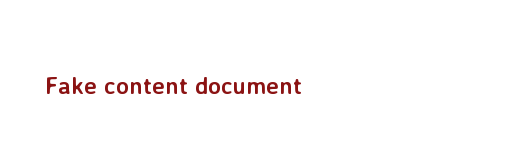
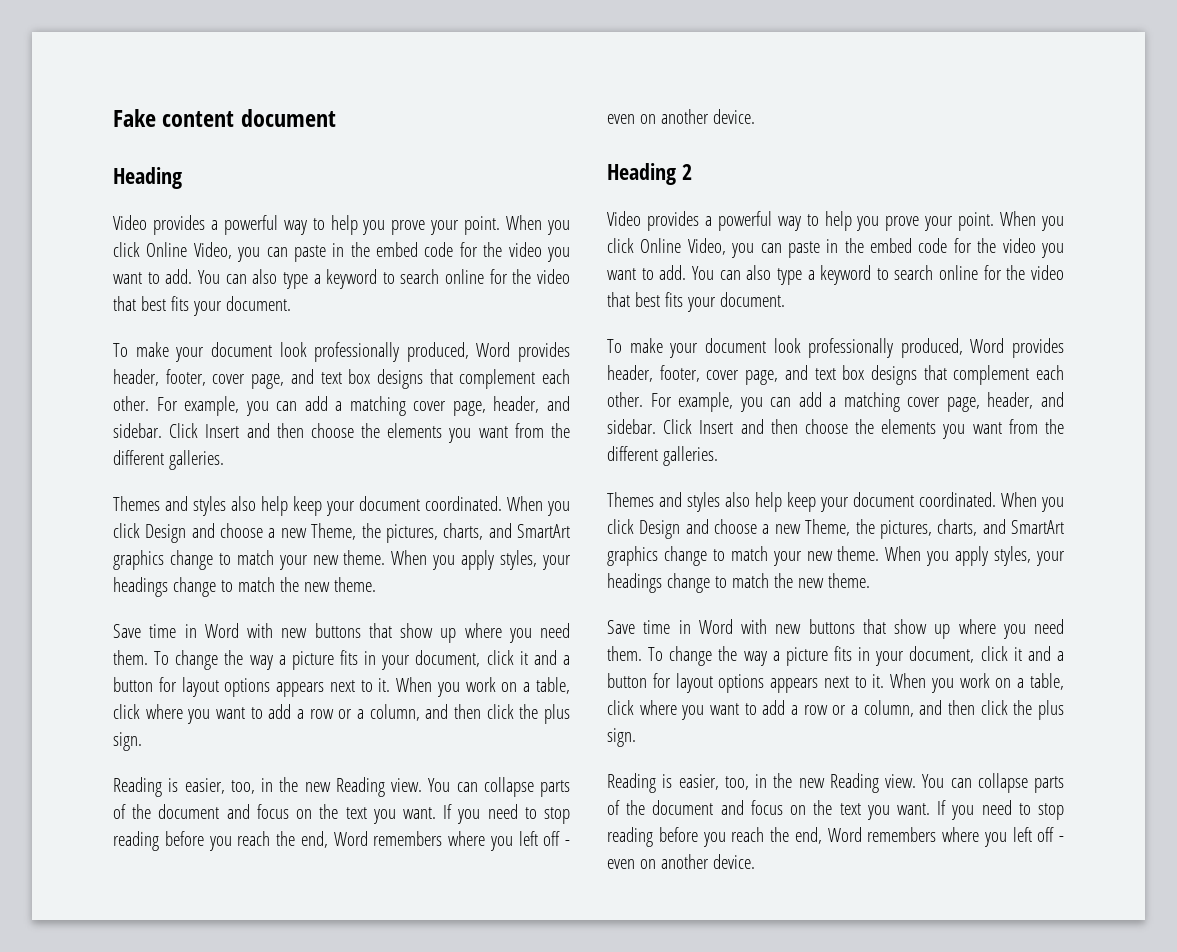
(302, 85) none -> [113,167,182,189] [113,215,570,235] [113,242,570,262] [113,269,570,289] [113,296,291,316] [113,342,570,362] [113,369,570,389] [113,396,571,416] [113,423,570,443] [113,450,224,470] [113,496,570,516] [113,523,571,543] [113,550,572,570] [113,577,376,597] [113,623,570,643] [113,650,571,670] [113,677,570,697] [113,704,570,724] [113,732,142,751] [113,777,570,797] [113,804,570,824] [113,831,570,851] [607,109,755,124] [607,163,692,185] [607,211,1064,231] [607,238,1064,258] [607,265,1064,285] [607,292,785,312] [607,338,1064,358] [607,365,1064,385] [607,392,1064,412] [607,419,1064,439] [607,446,718,466] [607,492,1064,512] [607,519,1064,539] [607,546,1065,566] [607,573,870,593] [607,619,1064,639] [607,646,1064,666] [607,673,1064,693] [607,700,1064,720] [607,728,636,747] [607,773,1064,793] [607,800,1064,820] [607,827,1064,847] [607,854,755,869] // Heading // Video provides a powerful way to help you prove your point. When you click Online Video, you can paste in the embed code for the video you want to add. You can also type a keyword to search online for the video that best fits your document. // To make your document look professionally produced, Word provides header, footer, cover page, and text box designs that complement each other. For example, you can add a matching cover page, header, and sidebar. Click Insert and then choose the elements you want from the different galleries. // Themes and styles also help keep your document coordinated. When you click Design and choose a new Theme, the pictures, charts, and SmartArt graphics change to match your new theme. When you apply styles, your headings change to match the new theme. // Save time in Word with new buttons that show up where you need them. To change the way a picture fits in your document, click it and a button for layout options appears next to it. When you work on a table, click where you want to add a row or a column, and then click the plus sign. // Reading is easier, too, in the new Reading view. You can collapse parts of the document and focus on the text you want. If you need to stop reading before you reach the end, Word remembers where you left off - even on another device. // Heading 2 // Video provides a powerful way to help you prove your point. When you click Online Video, you can paste in the embed code for the video you want to add. You can also type a keyword to search online for the video that best fits your document. // To make your document look professionally produced, Word provides header, footer, cover page, and text box designs that complement each other. For example, you can add a matching cover page, header, and sidebar. Click Insert and then choose the elements you want from the different galleries. // Themes and styles also help keep your document coordinated. When you click Design and choose a new Theme, the pictures, charts, and SmartArt graphics change to match your new theme. When you apply styles, your headings change to match the new theme. // Save time in Word with new buttons that show up where you need them. To change the way a picture fits in your document, click it and a button for layout options appears next to it. When you work on a table, click where you want to add a row or a column, and then click the plus sign. // Reading is easier, too, in the new Reading view. You can collapse parts of the document and focus on the text you want. If you need to stop reading before you reach the end, Word remembers where you left off - even on another device.

